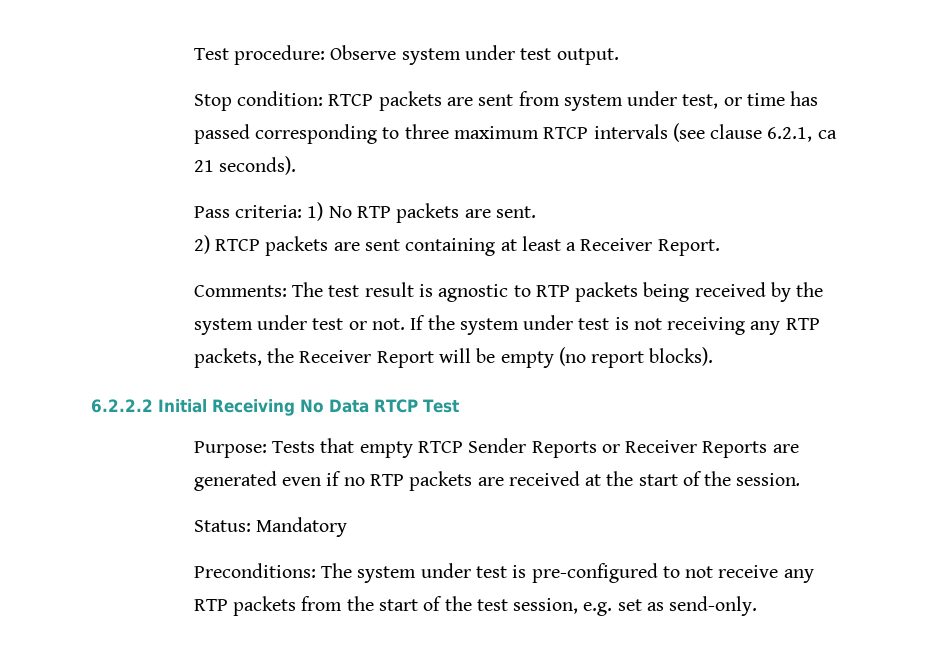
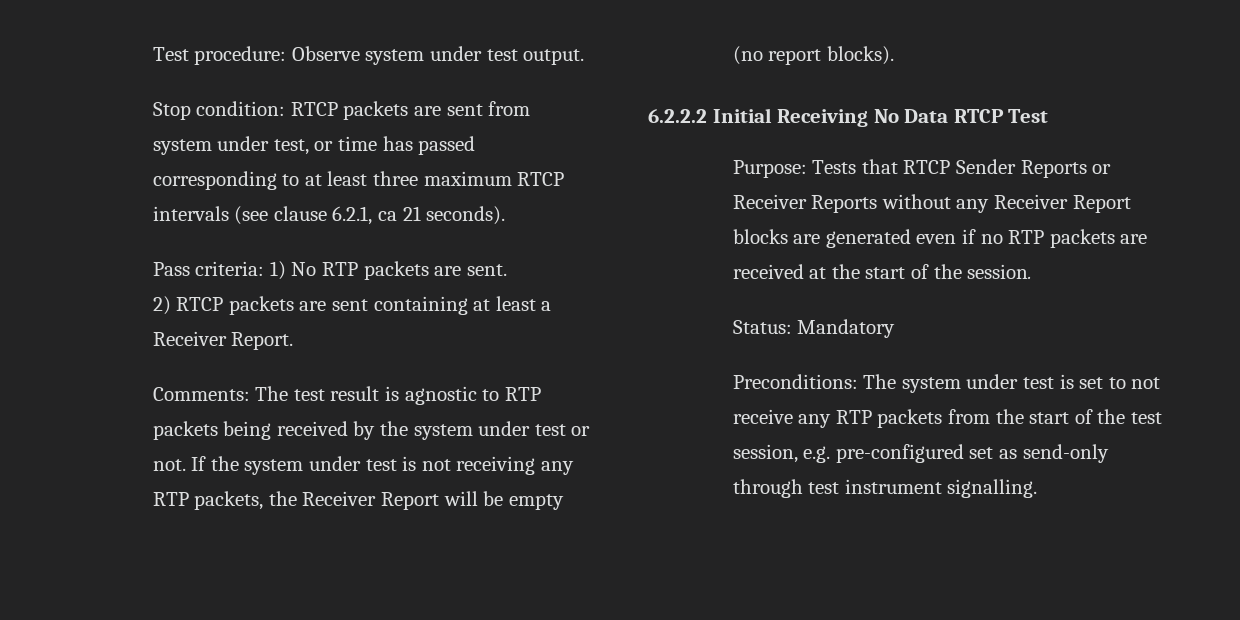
(400, 133) none -> [304,171,368,186] at least
[359,441,413,458] empty -> (898, 166) none
(768, 449) none -> [881,194,1131,213] [732,229,788,244] without any Receiver Report blocks
[531,563,658,583] pre-configured -> [1079,377,1104,389] set
(613, 609) none -> [835,444,964,463] pre-configured
[669,596,758,616] send-only. -> [1022,444,1109,463] [732,479,1038,498] send-only through test instrument signalling.

